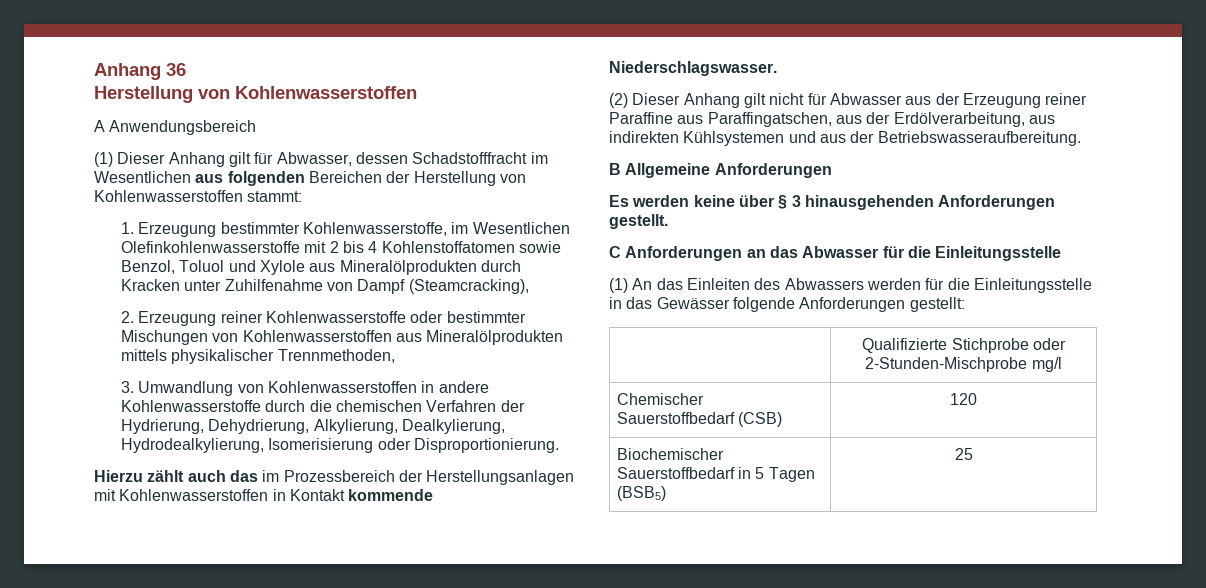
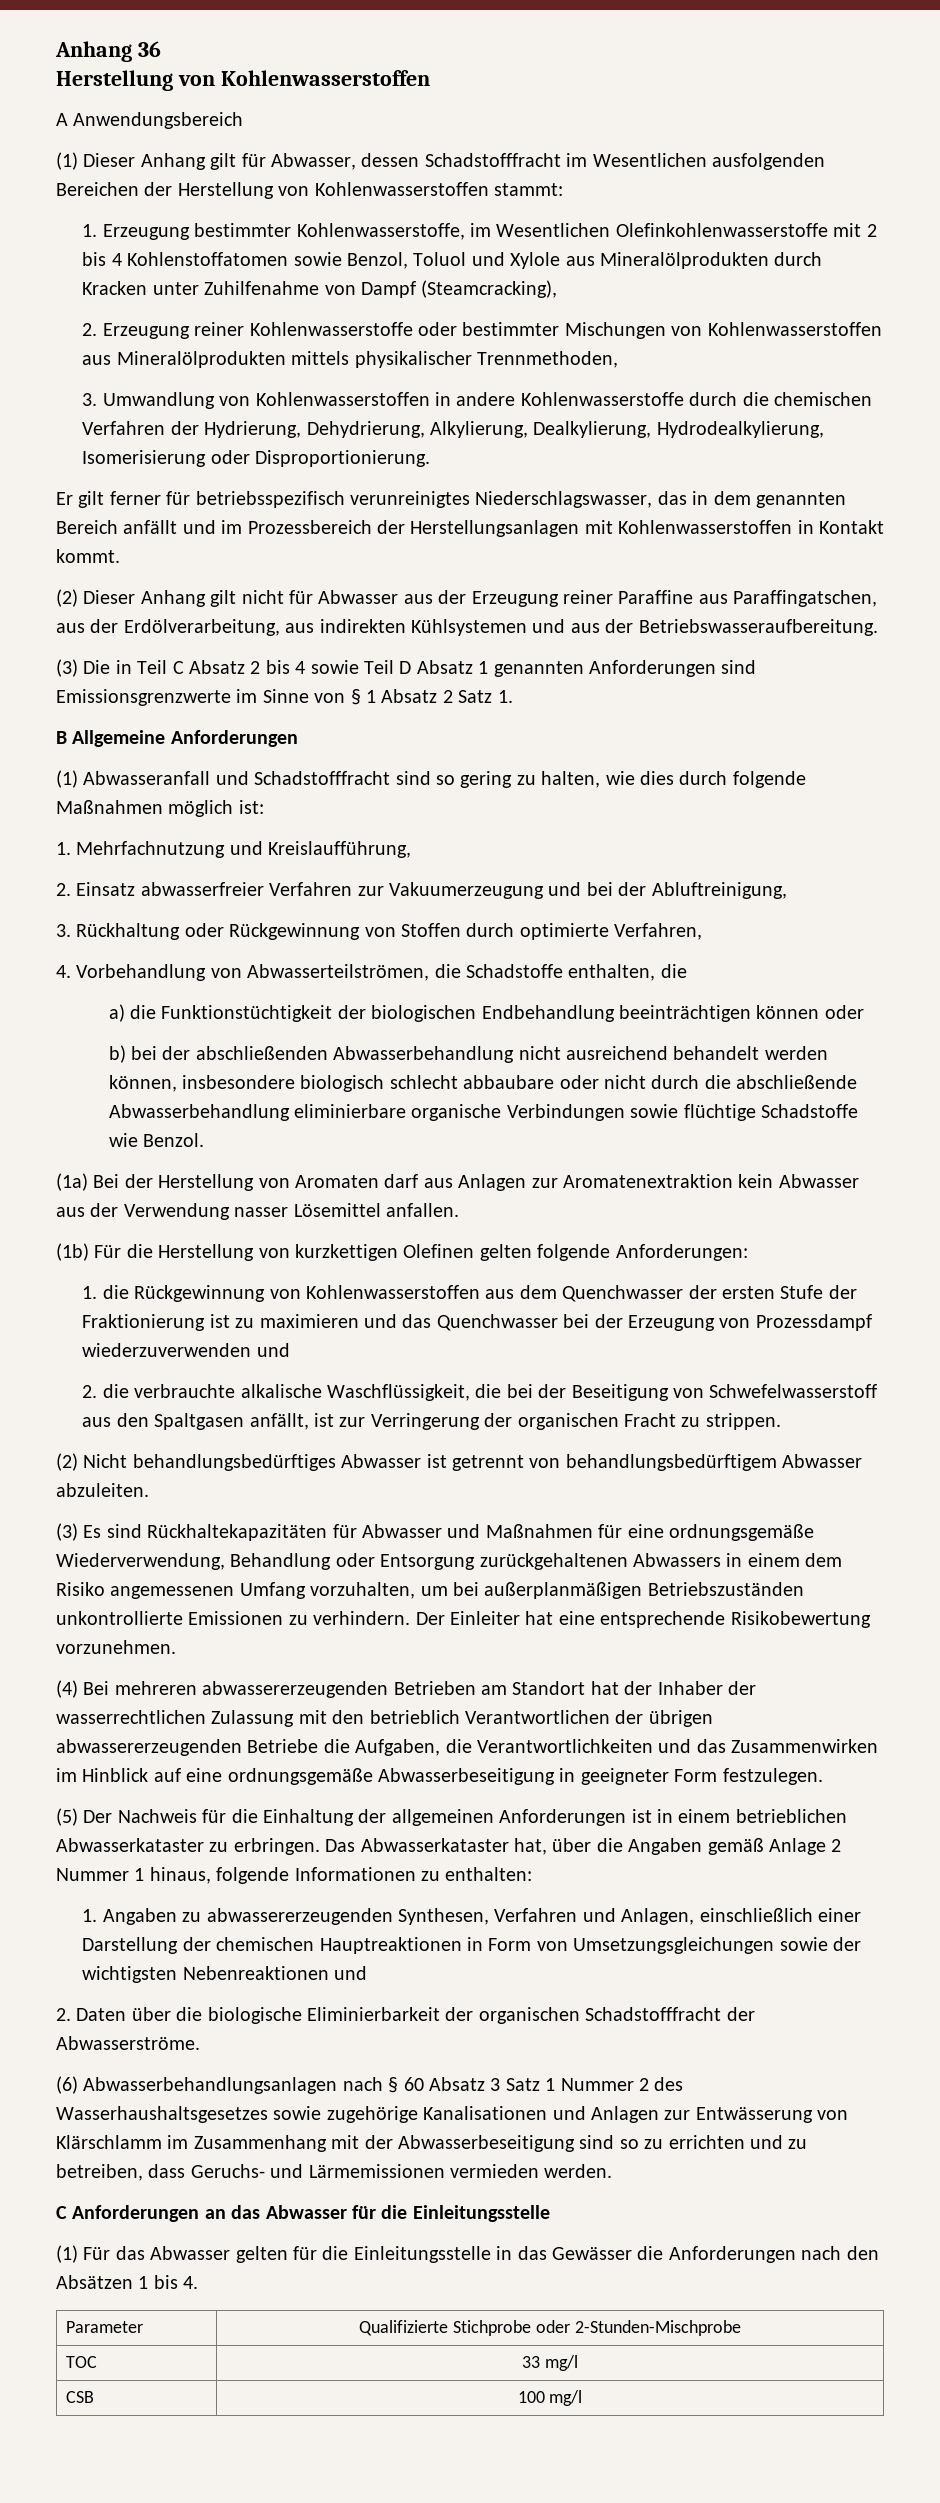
[195,171,305,186] aus folgenden -> [711,153,825,170] ausfolgenden
[94,470,258,482] Hierzu zählt auch das -> [56,491,846,508] [56,520,216,534] Er gilt ferner für betriebsspezifisch verunreinigtes Niederschlagswasser, das in dem genannten Bereich anfällt und
[348,489,434,501] [609,61,777,76] kommende Niederschlagswasser. -> [56,549,120,563] kommt.
[609,163,832,178] [609,195,1056,210] [609,214,668,229] B Allgemeine Anforderungen // Es werden keine über § 3 hinausgehenden Anforderungen gestellt. -> [56,659,757,677] [56,689,513,706] [56,730,298,747] [56,770,806,788] [56,800,264,817] [56,841,412,858] [56,882,787,899] [56,923,703,940] [56,964,687,981] [108,1004,864,1022] [108,1045,828,1063] [108,1075,858,1092] [108,1104,859,1121] [108,1133,205,1147] [56,1173,859,1191] [56,1203,459,1220] [56,1243,748,1261] [82,1285,857,1302] [82,1314,872,1331] [82,1343,290,1357] [82,1384,878,1401] [82,1413,781,1430] [56,1453,863,1471] [56,1483,149,1497] [56,1523,814,1541] [56,1553,843,1570] [56,1582,804,1599] [56,1611,871,1628] [56,1640,176,1654] [56,1680,756,1698] [56,1710,713,1727] [56,1739,879,1756] [56,1768,823,1785] [56,1808,847,1826] [56,1838,842,1855] [56,1867,533,1884] [82,1908,861,1925] [82,1937,861,1954] [82,1966,368,1983] [56,2007,755,2024] [56,2036,200,2050] [56,2076,684,2094] [56,2106,849,2123] [56,2135,808,2152] [56,2164,613,2181] (3) Die in Teil C Absatz 2 bis 4 sowie Teil D Absatz 1 genannten Anforderungen sind Emissionsgrenzwerte im Sinne von § 1 Absatz 2 Satz 1. // B Allgemeine Anforderungen // (1) Abwasseranfall und Schadstofffracht sind so gering zu halten, wie dies durch folgende Maßnahmen möglich ist: // 1. Mehrfachnutzung und Kreislaufführung, // 2. Einsatz abwasserfreier Verfahren zur Vakuumerzeugung und bei der Abluftreinigung, // 3. Rückhaltung oder Rückgewinnung von Stoffen durch optimierte Verfahren, // 4. Vorbehandlung von Abwasserteilströmen, die Schadstoffe enthalten, die // a) die Funktionstüchtigkeit der biologischen Endbehandlung beeinträchtigen können oder // b) bei der abschließenden Abwasserbehandlung nicht ausreichend behandelt werden können, insbesondere biologisch schlecht abbaubare oder nicht durch die abschließende Abwasserbehandlung eliminierbare organische Verbindungen sowie flüchtige Schadstoffe wie Benzol. // (1a) Bei der Herstellung von Aromaten darf aus Anlagen zur Aromatenextraktion kein Abwasser aus der Verwendung nasser Lösemittel anfallen. // (1b) Für die Herstellung von kurzkettigen Olefinen gelten folgende Anforderungen: // 1. die Rückgewinnung von Kohlenwasserstoffen aus dem Quenchwasser der ersten Stufe der Fraktionierung ist zu maximieren und das Quenchwasser bei der Erzeugung von Prozessdampf wiederzuverwenden und // 2. die verbrauchte alkalische Waschflüssigkeit, die bei der Beseitigung von Schwefelwasserstoff aus den Spaltgasen anfällt, ist zur Verringerung der organischen Fracht zu strippen. // (2) Nicht behandlungsbedürftiges Abwasser ist getrennt von behandlungsbedürftigem Abwasser abzuleiten. // (3) Es sind Rückhaltekapazitäten für Abwasser und Maßnahmen für eine ordnungsgemäße Wiederverwendung, Behandlung oder Entsorgung zurückgehaltenen Abwassers in einem dem Risiko angemessenen Umfang vorzuhalten, um bei außerplanmäßigen Betriebszuständen unkontrollierte Emissionen zu verhindern. Der Einleiter hat eine entsprechende Risikobewertung vorzunehmen. // (4) Bei mehreren abwassererzeugenden Betrieben am Standort hat der Inhaber der wasserrechtlichen Zulassung mit den betrieblich Verantwortlichen der übrigen abwassererzeugenden Betriebe die Aufgaben, die Verantwortlichkeiten und das Zusammenwirken im Hinblick auf eine ordnungsgemäße Abwasserbeseitigung in geeigneter Form festzulegen. // (5) Der Nachweis für die Einhaltung der allgemeinen Anforderungen ist in einem betrieblichen Abwasserkataster zu erbringen. Das Abwasserkataster hat, über die Angaben gemäß Anlage 2 Nummer 1 hinaus, folgende Informationen zu enthalten: // 1. Angaben zu abwassererzeugenden Synthesen, Verfahren und Anlagen, einschließlich einer Darstellung der chemischen Hauptreaktionen in Form von Umsetzungsgleichungen sowie der wichtigsten Nebenreaktionen und // 2. Daten über die biologische Eliminierbarkeit der organischen Schadstofffracht der Abwasserströme. // (6) Abwasserbehandlungsanlagen nach § 60 Absatz 3 Satz 1 Nummer 2 des Wasserhaushaltsgesetzes sowie zugehörige Kanalisationen und Anlagen zur Entwässerung von Klärschlamm im Zusammenhang mit der Abwasserbeseitigung sind so zu errichten und zu betreiben, dass Geruchs- und Lärmemissionen vermieden werden.
[632,278,921,290] An das Einleiten des Abwassers werden -> [83,2246,288,2263] Für das Abwasser gelten
[732,297,965,312] folgende Anforderungen gestellt: // -> [637,2246,879,2263] [56,2275,199,2289] [66,2321,144,2333] die Anforderungen nach den Absätzen 1 bis 4. // Parameter
(1028, 364) none -> [66,2356,98,2368] [522,2356,541,2368] // TOC | 33
[616,393,704,405] [616,412,783,427] [950,393,977,405] [616,448,724,460] [616,467,815,482] [616,486,666,501] [954,448,973,460] Chemischer Sauerstoffbedarf (CSB) | 120 // Biochemischer Sauerstoffbedarf in 5 Tagen (BSB5) | 25 -> [66,2391,95,2403] [517,2390,583,2406] CSB | 100 mg/l

